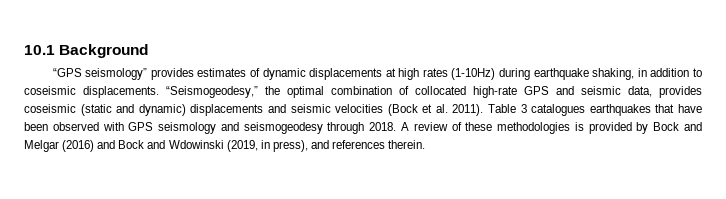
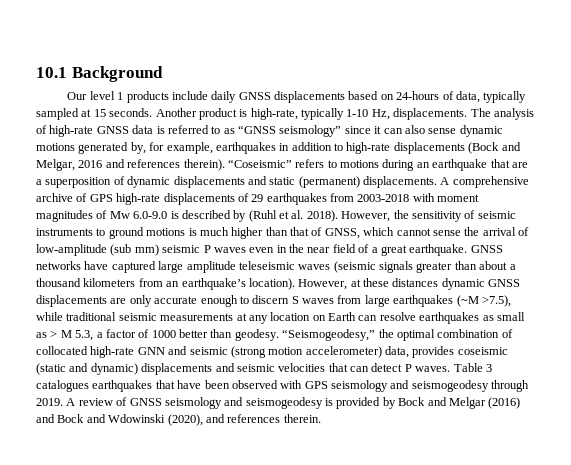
[52,68,702,80] [24,86,159,98] “GPS seismology” provides estimates of dynamic displacements at high rates (1-10Hz) during earthquake shaking, in addition to coseismic displacements. -> [67,91,527,103] [36,108,534,120] [36,125,503,137] [36,142,521,154] [36,159,528,171] [36,176,529,188] [36,193,480,205] [36,210,516,222] [36,227,529,239] [36,244,503,256] [36,261,516,273] [36,278,521,290] [36,295,511,307] [36,312,525,324] [36,329,279,341] Our level 1 products include daily GNSS displacements based on 24-hours of data, typically sampled at 15 seconds. Another product is high-rate, typically 1-10 Hz, displacements. The analysis of high-rate GNSS data is referred to as “GNSS seismology” since it can also sense dynamic motions generated by, for example, earthquakes in addition to high-rate displacements (Bock and Melgar, 2016 and references therein). “Coseismic” refers to motions during an earthquake that are a superposition of dynamic displacements and static (permanent) displacements. A comprehensive archive of GPS high-rate displacements of 29 earthquakes from 2003-2018 with moment magnitudes of Mw 6.0-9.0 is described by (Ruhl et al. 2018). However, the sensitivity of seismic instruments to ground motions is much higher than that of GNSS, which cannot sense the arrival of low-amplitude (sub mm) seismic P waves even in the near field of a great earthquake. GNSS networks have captured large amplitude teleseismic waves (seismic signals greater than about a thousand kilometers from an earthquake’s location). However, at these distances dynamic GNSS displacements are only accurate enough to discern S waves from large earthquakes (~M >7.5), while traditional seismic measurements at any location on Earth can resolve earthquakes as small as > M 5.3, a factor of 1000 better than geodesy.
[524,86,621,95] GPS and seismic -> [137,346,382,358] GNN and seismic (strong motion accelerometer)
[387,104,484,116] (Bock et al. 2011). -> [328,363,451,372] that can detect P waves.
[369,122,397,131] 2018. -> [36,398,63,406] 2019.
[465,122,571,134] these methodologies -> [129,397,323,409] GNSS seismology and seismogeodesy
[226,140,308,152] (2019, in press), -> [167,414,203,426] (2020),

